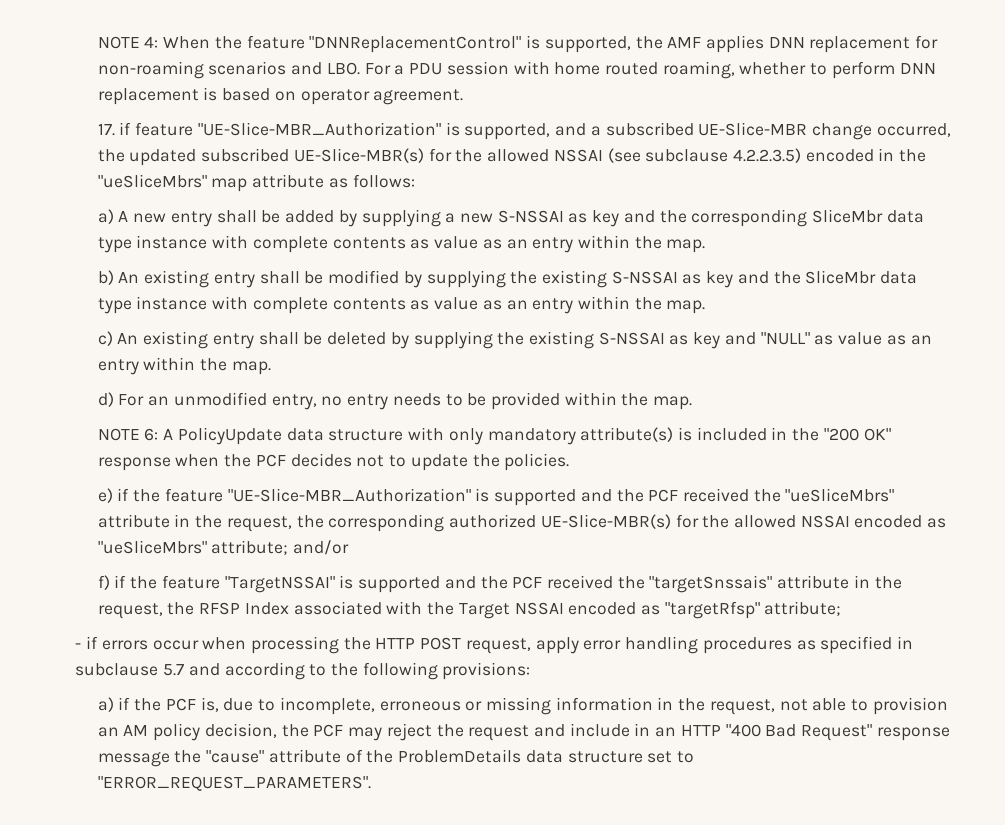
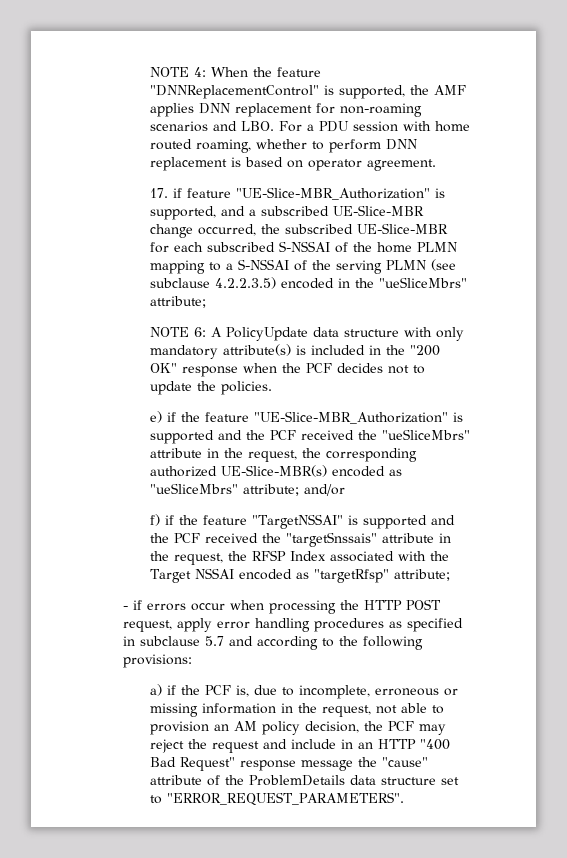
[129,148,603,166] updated subscribed UE-Slice-MBR(s) for the allowed NSSAI -> [284,223,448,234] [149,241,457,253] [149,259,426,274] subscribed UE-Slice-MBR for each subscribed S-NSSAI of the home PLMN mapping to a S-NSSAI of the serving PLMN
[211,174,415,192] [97,209,924,227] [97,235,706,253] [97,270,918,288] [97,296,706,314] [97,331,932,349] [97,357,271,375] [97,392,693,410] map attribute as follows: // a) A new entry shall be added by supplying a new S-NSSAI as key and the corresponding SliceMbr data type instance with complete contents as value as an entry within the map. // b) An existing entry shall be modified by supplying the existing S-NSSAI as key and the SliceMbr data type instance with complete contents as value as an entry within the map. // c) An existing entry shall be deleted by supplying the existing S-NSSAI as key and "NULL" as value as an entry within the map. // d) For an unmodified entry, no entry needs to be provided within the map. -> [149,296,206,308] attribute;
[675,514,850,528] for the allowed NSSAI -> (327, 471) none

